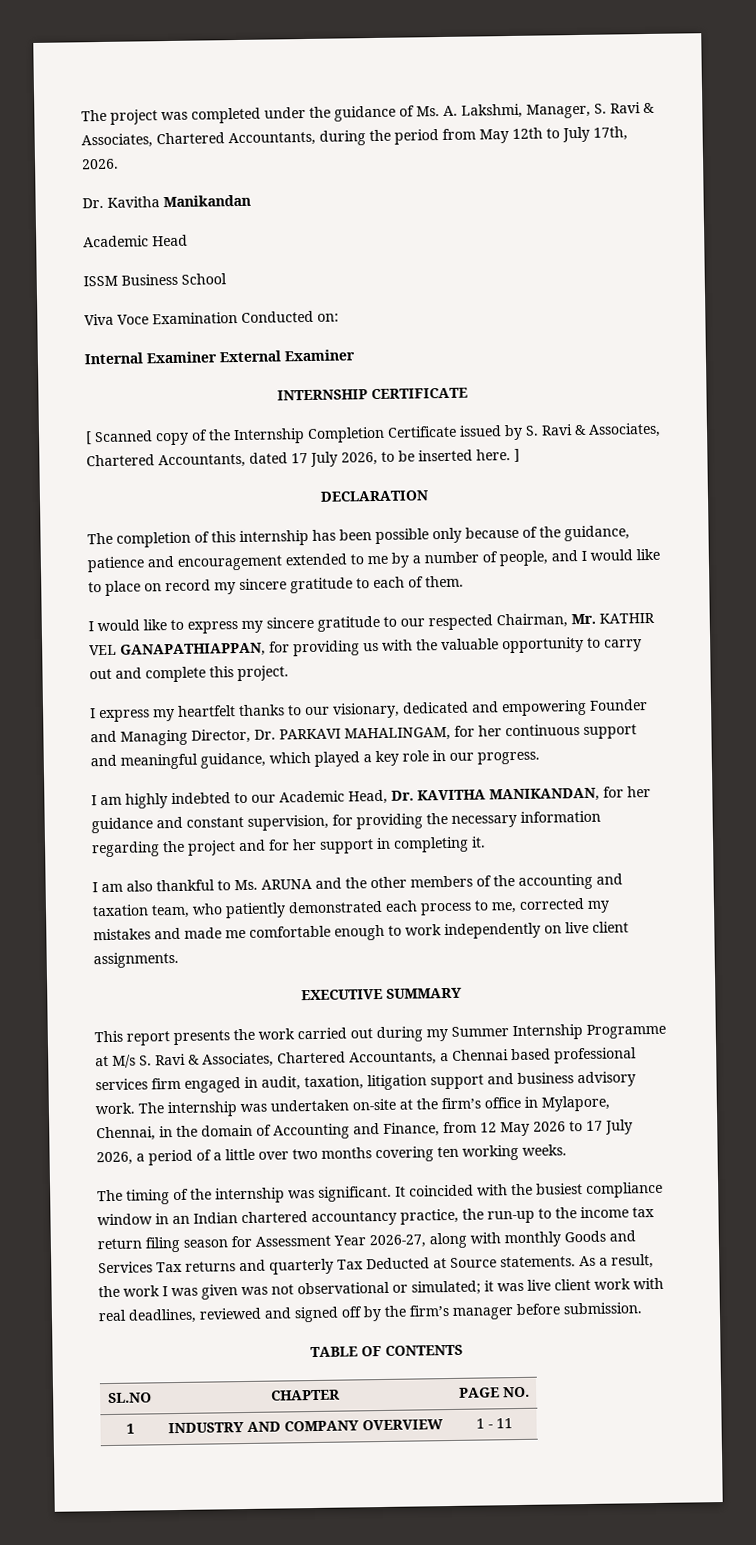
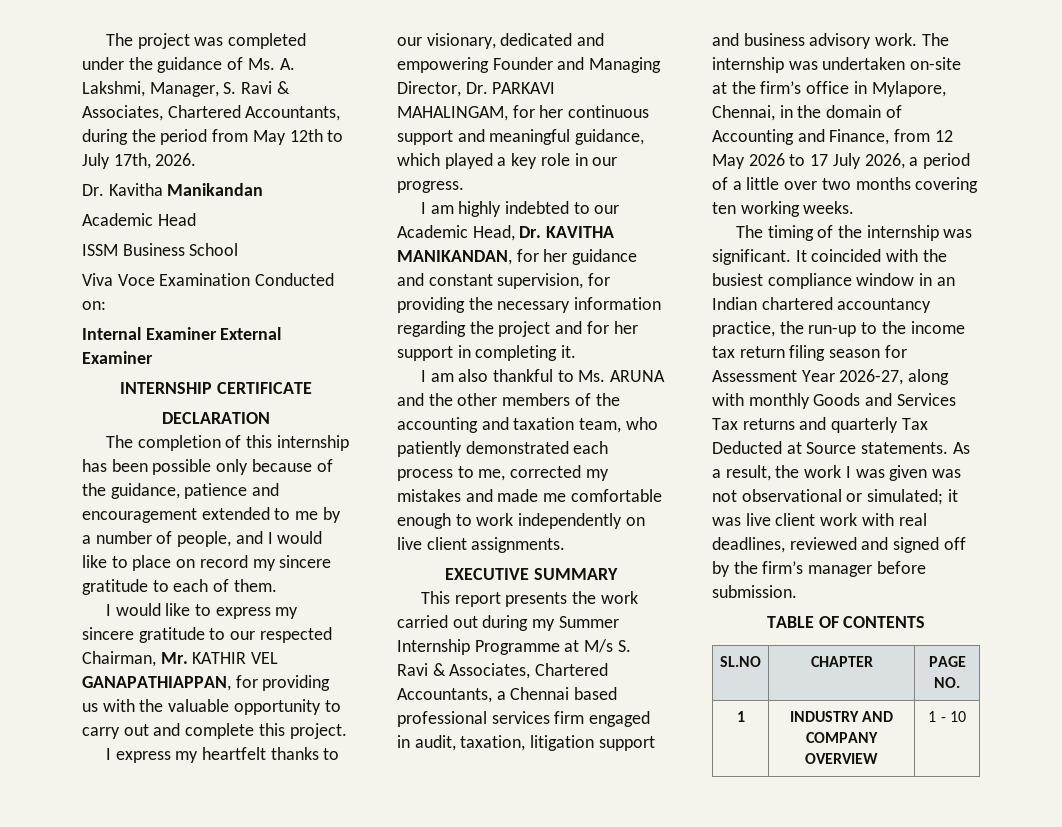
[85,422,661,446] [86,448,520,469] // [ Scanned copy of the Internship Completion Certificate issued by S. Ravi & Associates, Chartered Accountants, dated 17 July 2026, to be inserted here. ] -> (312, 388) none
[495,1418,513,1429] 11 -> [949,711,966,722] 10

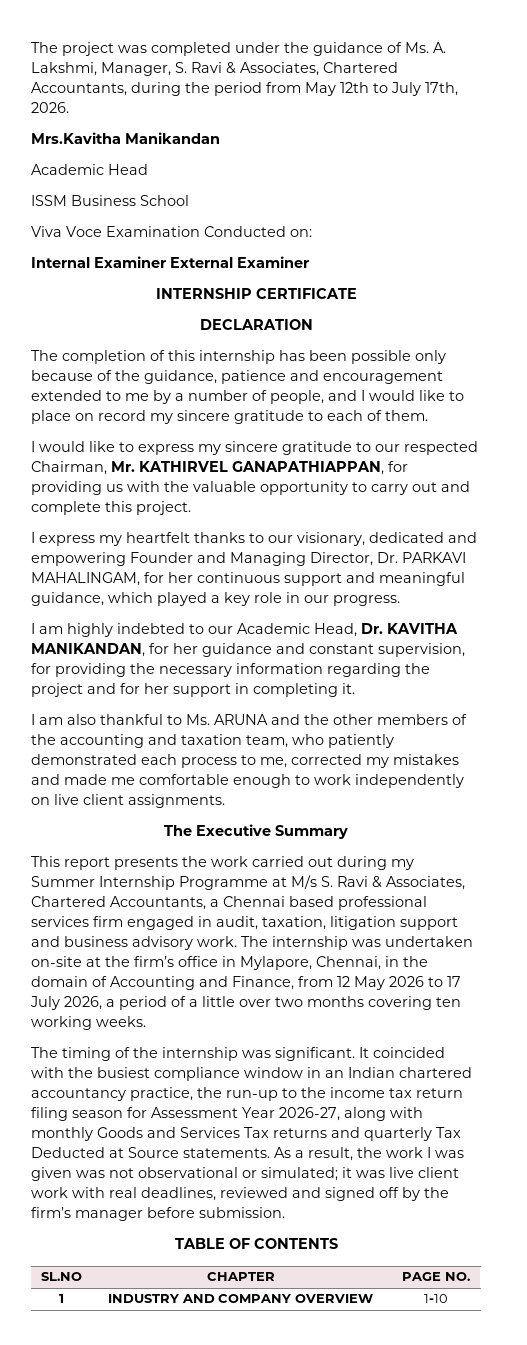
[82,183,163,196] Dr. Kavitha -> [31,132,121,144] Mrs.Kavitha
[192,652,279,664] KATHIR VEL -> [139,461,228,472] KATHIRVEL
[445,568,618,580] EXECUTIVE SUMMARY -> [164,824,348,839] The Executive Summary
[928,711,966,722] 1 - 10 -> [423,1294,448,1303] 1-10

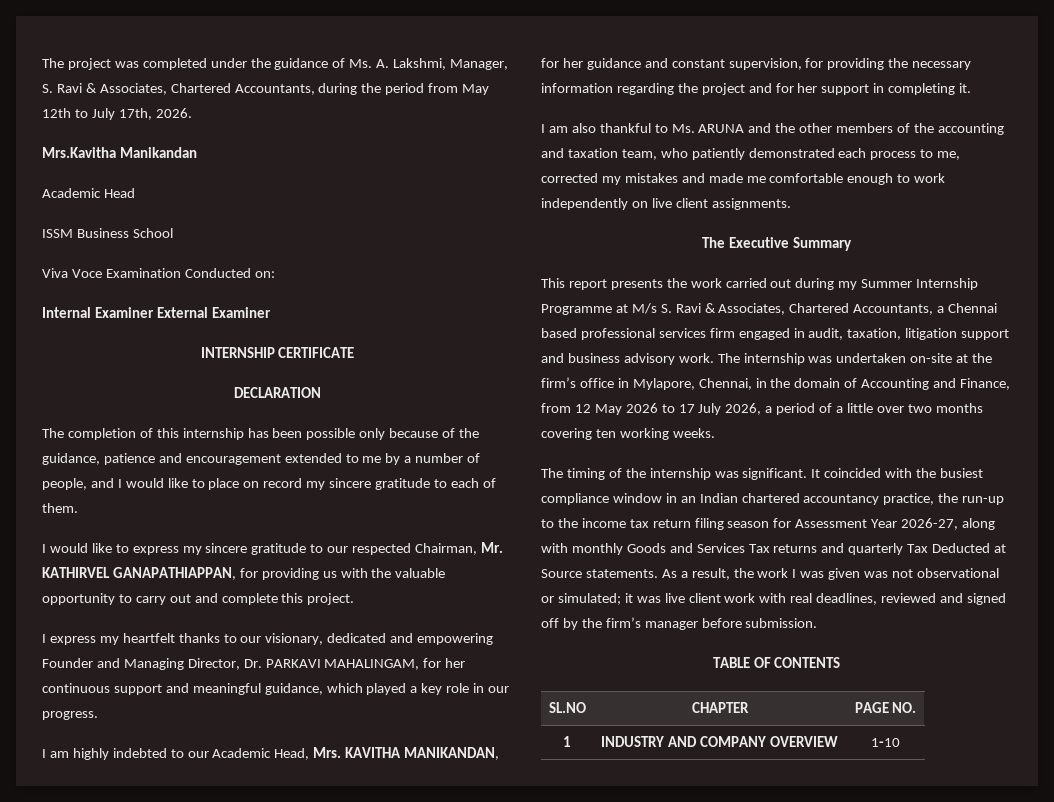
[361,623,383,634] Dr. -> [313,747,342,758] Mrs.

